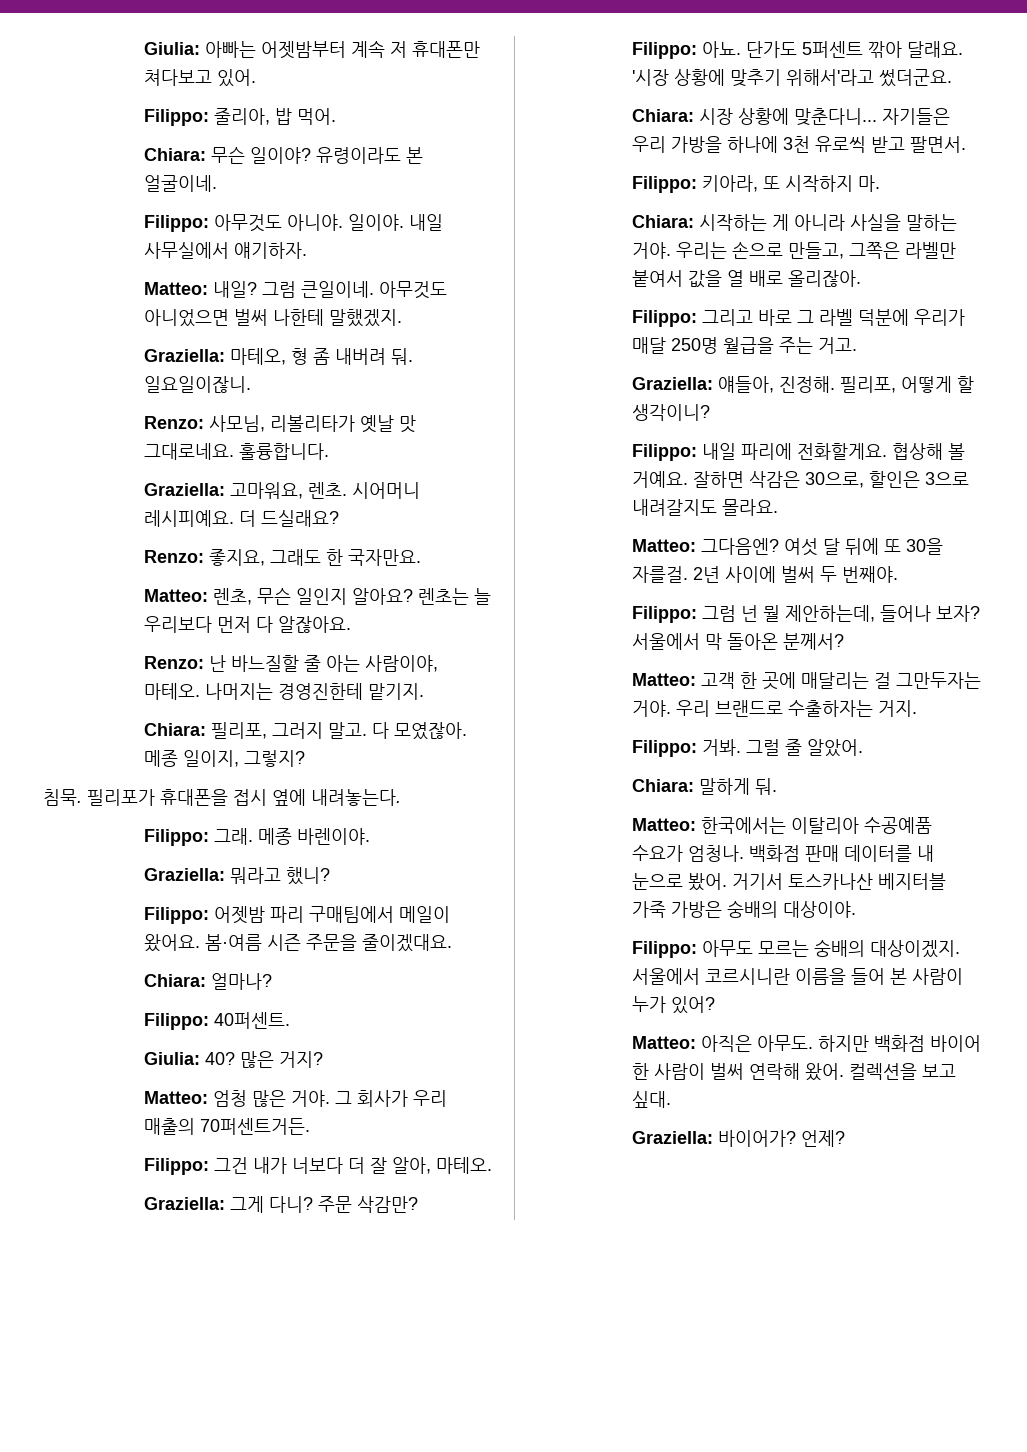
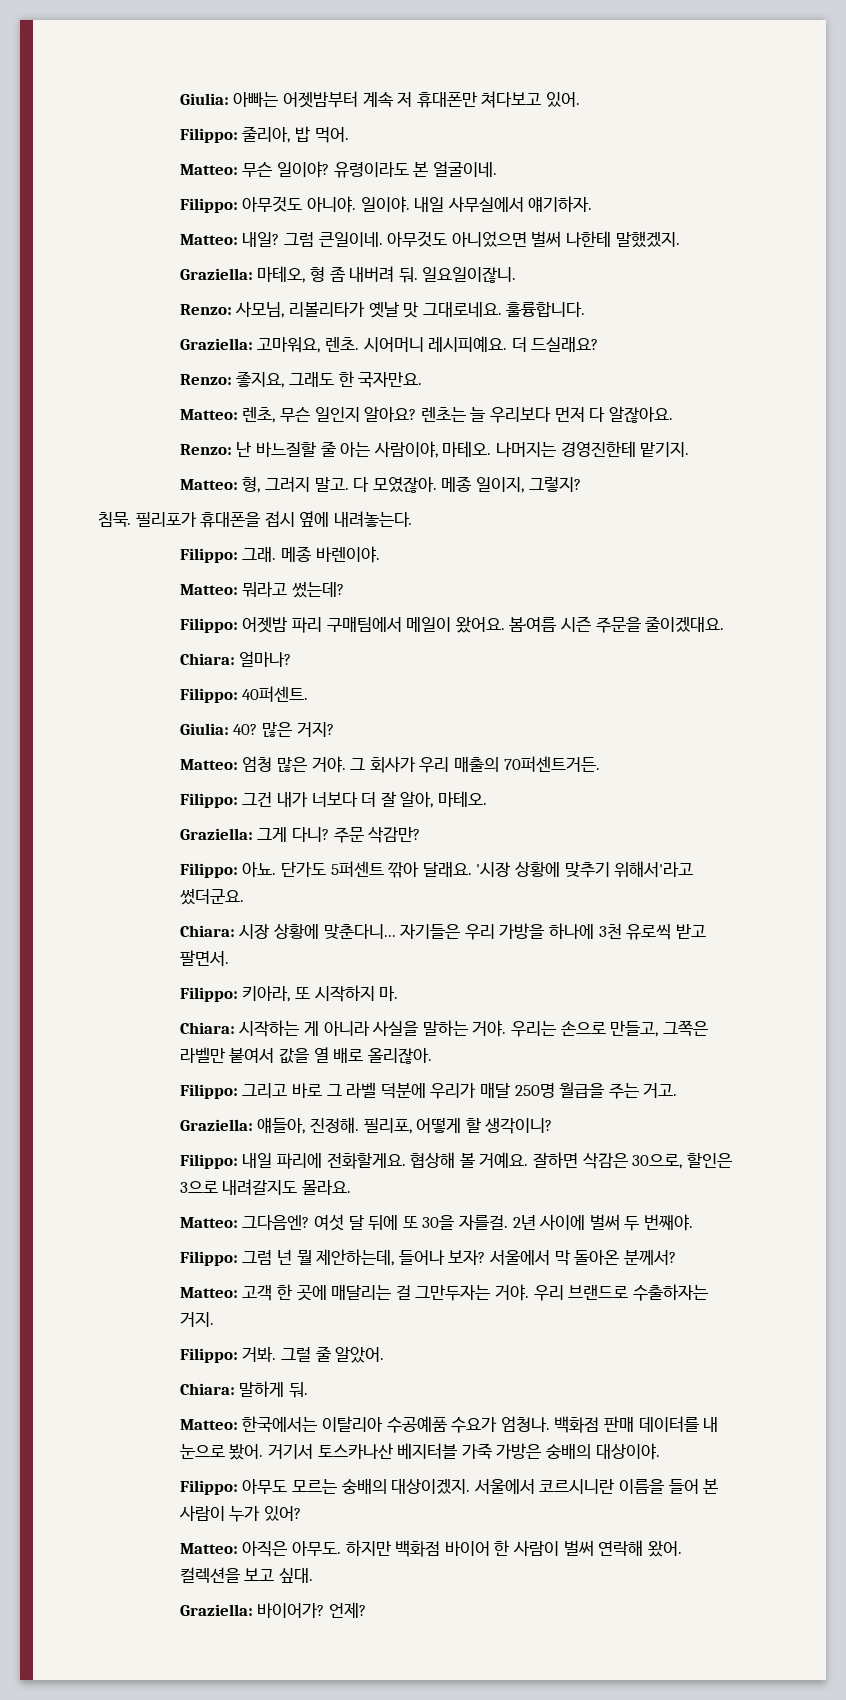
[143,148,206,161] Chiara: -> [179,164,238,175] Matteo:
[143,722,267,739] Chiara: 필리포, -> [179,477,261,493] Matteo: 형,
[143,867,330,885] Graziella: 뭐라고 했니? -> [179,581,345,598] Matteo: 뭐라고 썼는데?

